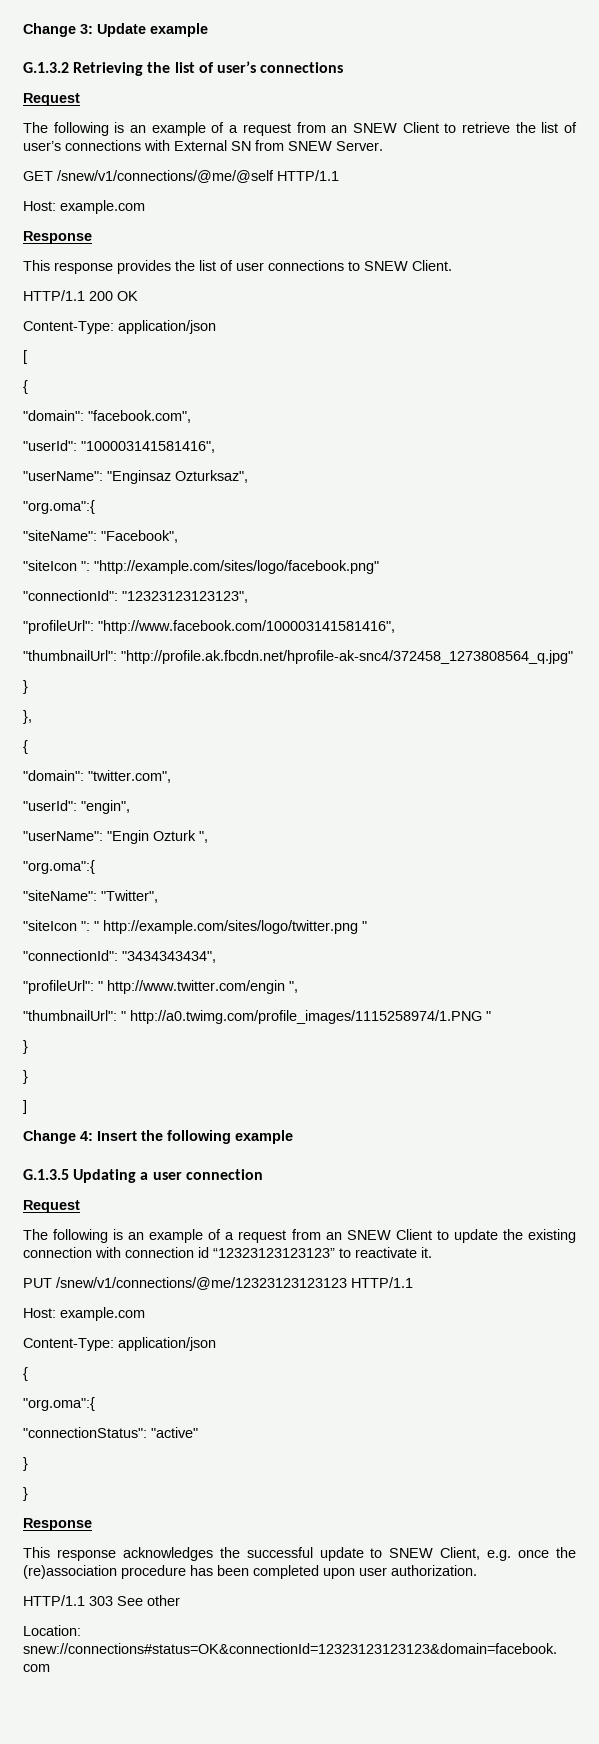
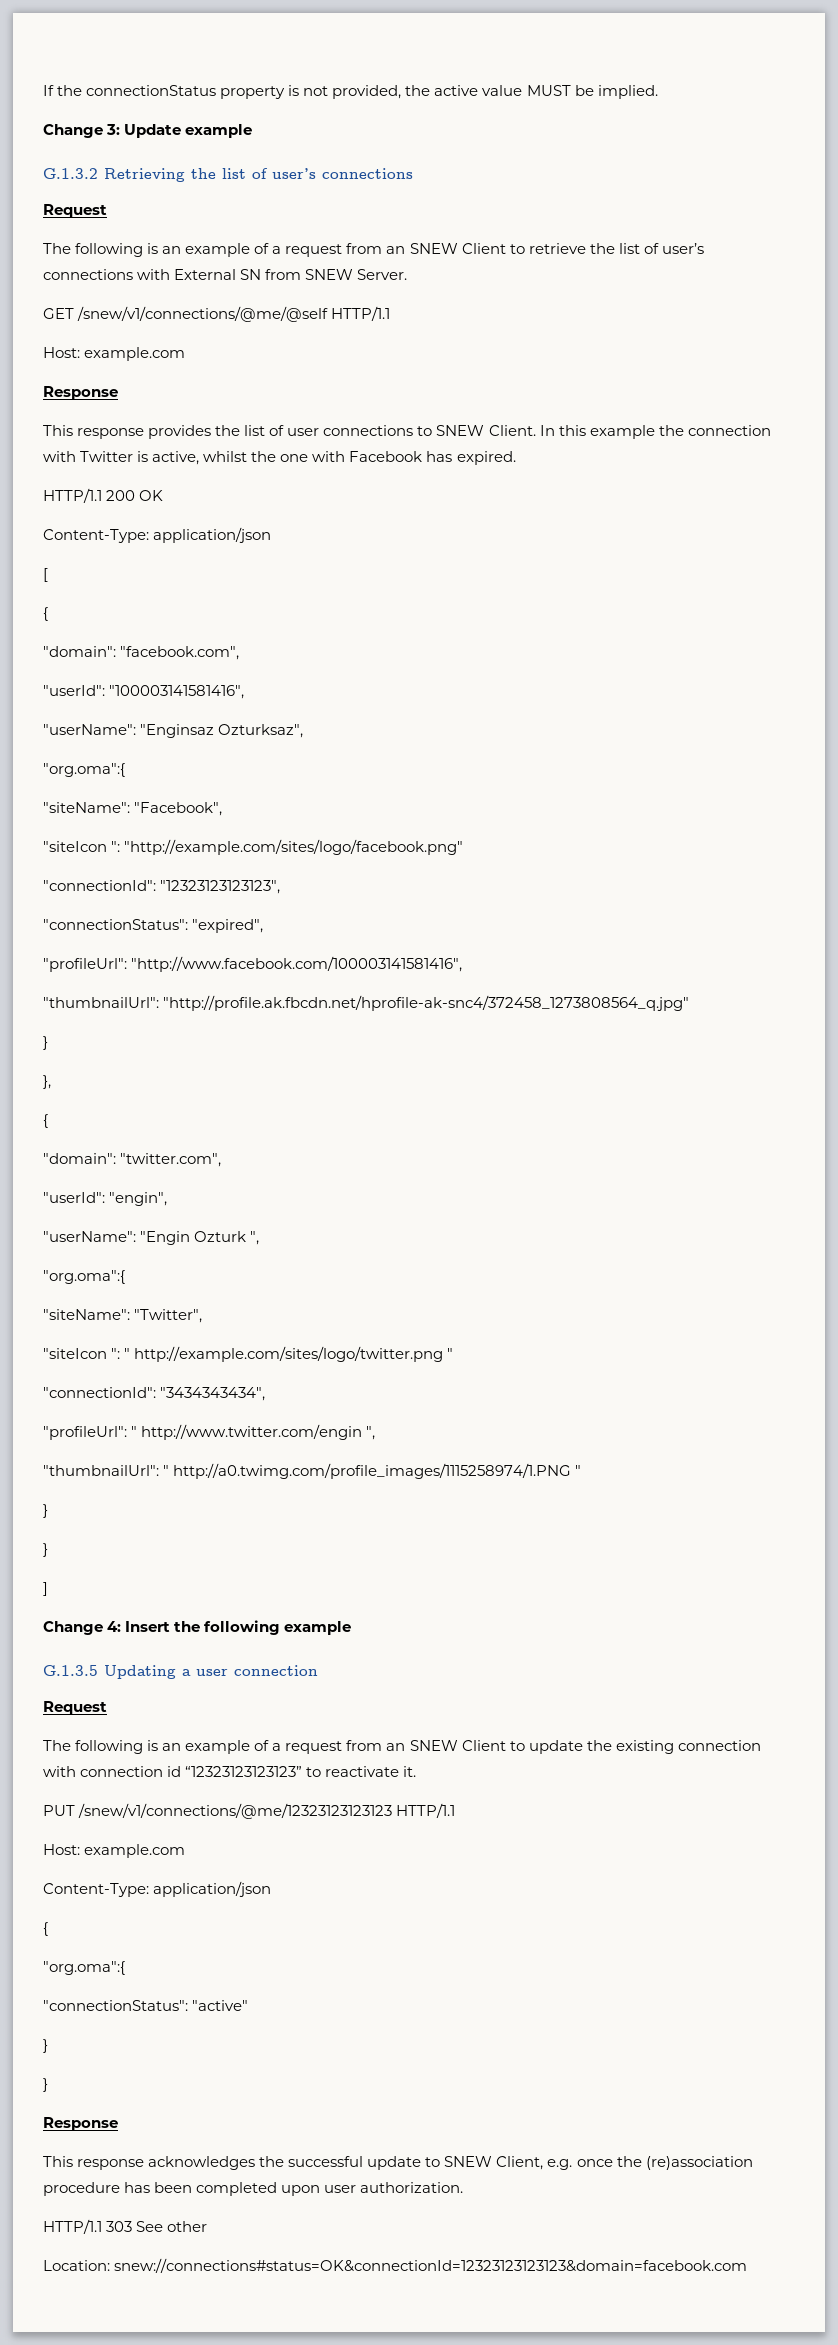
(23, 30) none -> [43,85,658,99] If the connectionStatus property is not provided, the active value MUST be implied. //
(452, 265) none -> [539,425,771,439] [43,451,516,465] In this example the connection with Twitter is active, whilst the one with Facebook has expired.
(248, 597) none -> [43,919,264,933] // "connectionStatus": "expired",

